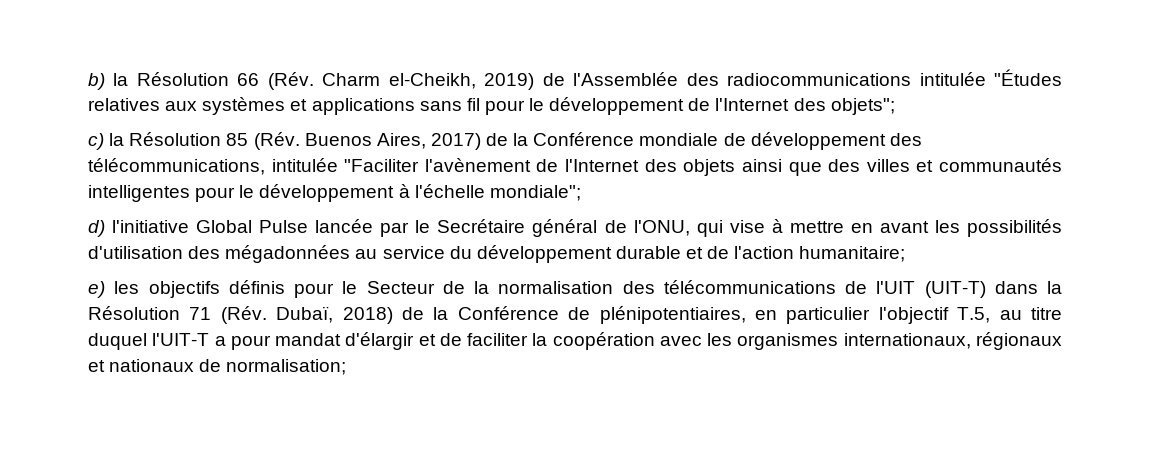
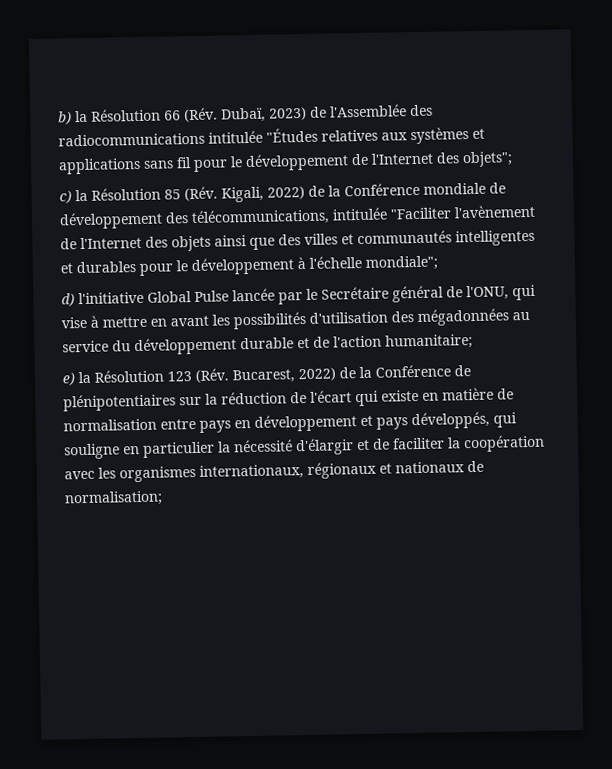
[322,73,535,90] Charm el-Cheikh, 2019) -> [221,106,307,123] Dubaï, 2023)
[304,133,481,150] Buenos Aires, 2017) -> [221,185,305,203] Kigali, 2022)
(190, 193) none -> [60,261,136,274] et durables
[114,280,1062,298] [88,306,1062,324] [88,333,342,350] les objectifs définis pour le Secteur de la normalisation des télécommunications de l'UIT (UIT-T) dans la Résolution 71 (Rév. Dubaï, 2018) de la Conférence de plénipotentiaires, en particulier l'objectif T.5, au titre duquel l'UIT-T a pour mandat -> [78,364,471,384] [63,387,514,412] [63,411,517,433] [64,439,293,460] la Résolution 123 (Rév. Bucarest, 2022) de la Conférence de plénipotentiaires sur la réduction de l'écart qui existe en matière de normalisation entre pays en développement et pays développés, qui souligne en particulier la nécessité

